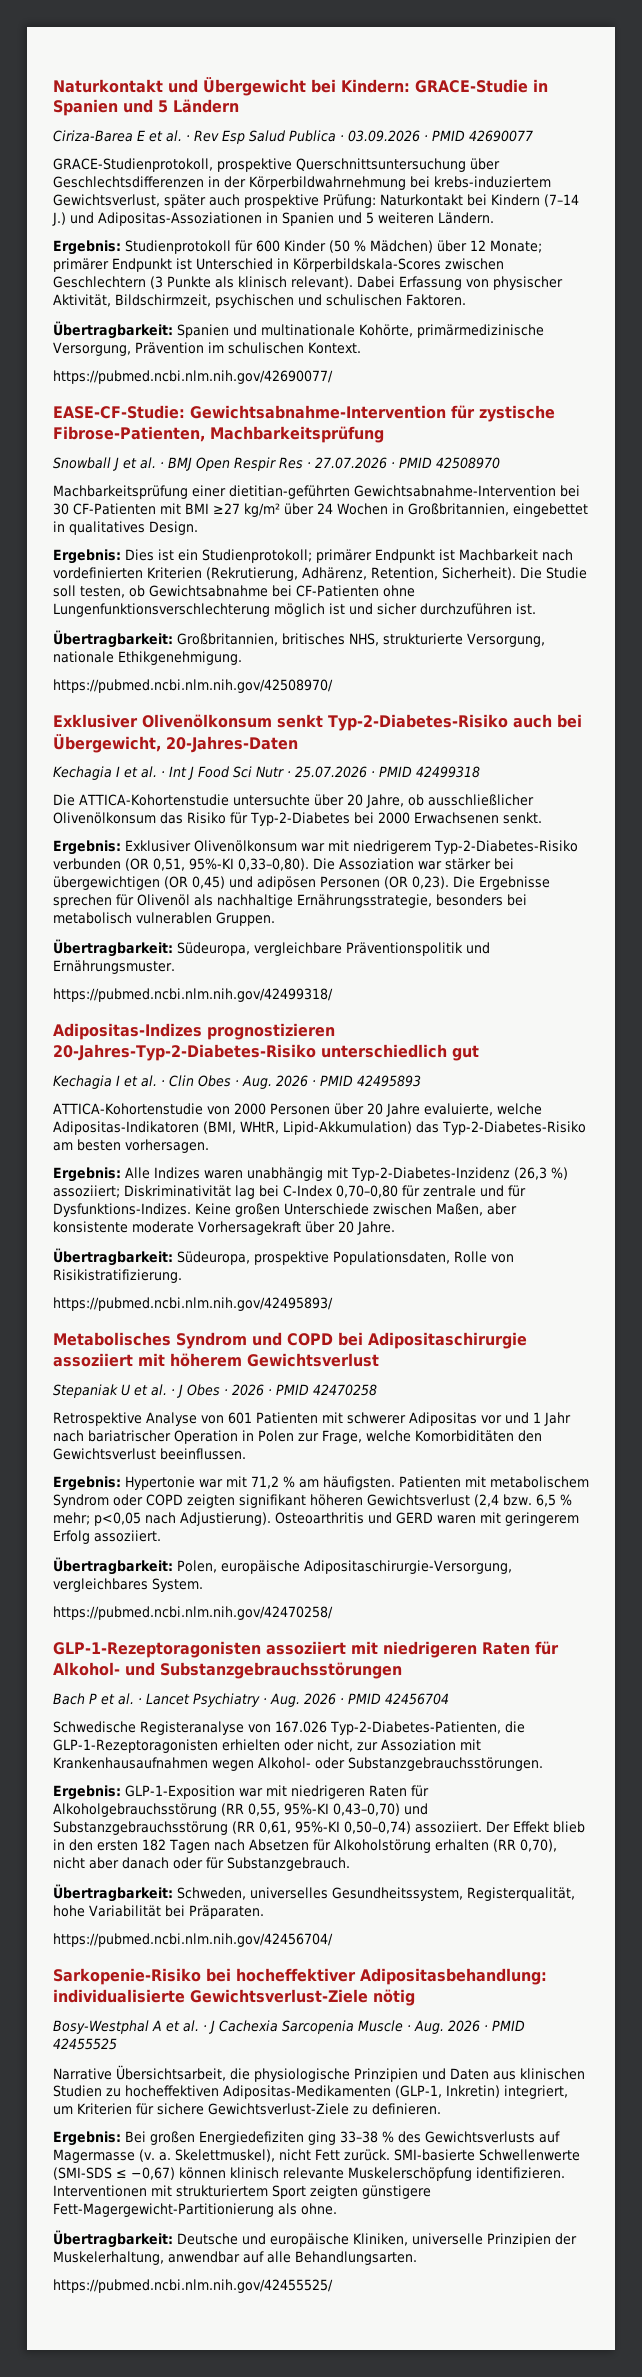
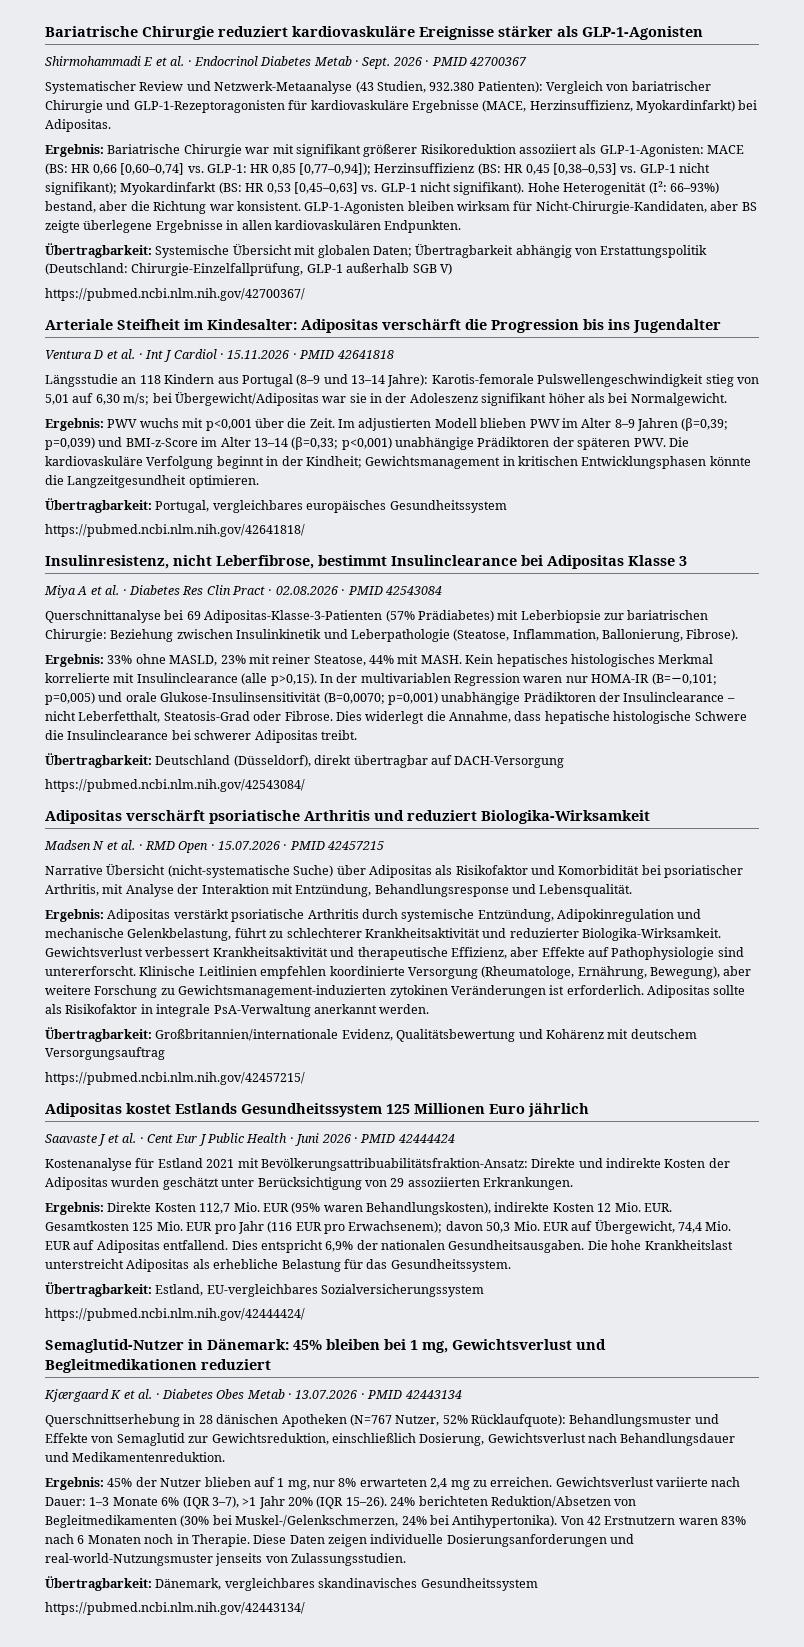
[53,77,548,96] [53,99,239,116] [53,130,533,144] [53,158,500,172] [53,176,551,190] [53,194,579,208] [52,212,494,226] [53,240,542,255] [53,258,504,272] [53,276,563,290] [53,294,466,308] [53,321,544,339] [53,342,361,356] [53,370,333,384] [53,405,555,422] [53,426,384,443] [53,457,500,471] [53,485,580,499] [53,503,588,517] [53,521,198,535] [53,549,573,564] [53,567,587,581] [53,585,415,598] [53,603,536,617] [53,630,545,648] [53,651,242,665] [53,679,333,693] [53,714,582,731] [53,734,298,753] [53,766,120,780] Naturkontakt und Übergewicht bei Kindern: GRACE-Studie in Spanien und 5 Ländern // Ciriza-Barea E et al. · Rev Esp Salud Publica · 03.09.2026 · PMID 42690077 // GRACE-Studienprotokoll, prospektive Querschnittsuntersuchung über Geschlechtsdifferenzen in der Körperbildwahrnehmung bei krebs-induziertem Gewichtsverlust, später auch prospektive Prüfung: Naturkontakt bei Kindern (7–14 J.) und Adipositas-Assoziationen in Spanien und 5 weiteren Ländern. // Ergebnis: Studienprotokoll für 600 Kinder (50 % Mädchen) über 12 Monate; primärer Endpunkt ist Unterschied in Körperbildskala-Scores zwischen Geschlechtern (3 Punkte als klinisch relevant). Dabei Erfassung von physischer Aktivität, Bildschirmzeit, psychischen und schulischen Faktoren. // Übertragbarkeit: Spanien und multinationale Kohörte, primärmedizinische Versorgung, Prävention im schulischen Kontext. // https://pubmed.ncbi.nlm.nih.gov/42690077/ // EASE-CF-Studie: Gewichtsabnahme-Intervention für zystische Fibrose-Patienten, Machbarkeitsprüfung // Snowball J et al. · BMJ Open Respir Res · 27.07.2026 · PMID 42508970 // Machbarkeitsprüfung einer dietitian-geführten Gewichtsabnahme-Intervention bei 30 CF-Patienten mit BMI ≥27 kg/m² über 24 Wochen in Großbritannien, eingebettet in qualitatives Design. // Ergebnis: Dies ist ein Studienprotokoll; primärer Endpunkt ist Machbarkeit nach vordefinierten Kriterien (Rekrutierung, Adhärenz, Retention, Sicherheit). Die Studie soll testen, ob Gewichtsabnahme bei CF-Patienten ohne Lungenfunktionsverschlechterung möglich ist und sicher durchzuführen ist. // Übertragbarkeit: Großbritannien, britisches NHS, strukturierte Versorgung, nationale Ethikgenehmigung. // https://pubmed.ncbi.nlm.nih.gov/42508970/ // Exklusiver Olivenölkonsum senkt Typ-2-Diabetes-Risiko auch bei Übergewicht, 20-Jahres-Daten // Kechagia I -> [45,26,703,40] [45,56,527,69] [45,81,711,94] [45,100,758,113] [45,119,111,132] [45,144,745,157] [45,163,710,175] [45,181,719,195] [45,201,757,214] [45,220,462,233] [45,243,708,258] [45,263,452,276] [45,288,305,301] [45,319,721,333] [45,350,104,359] Bariatrische Chirurgie reduziert kardiovaskuläre Ereignisse stärker als GLP-1-Agonisten // Shirmohammadi E et al. · Endocrinol Diabetes Metab · Sept. 2026 · PMID 42700367 // Systematischer Review und Netzwerk-Metaanalyse (43 Studien, 932.380 Patienten): Vergleich von bariatrischer Chirurgie und GLP-1-Rezeptoragonisten für kardiovaskuläre Ergebnisse (MACE, Herzinsuffizienz, Myokardinfarkt) bei Adipositas. // Ergebnis: Bariatrische Chirurgie war mit signifikant größerer Risikoreduktion assoziiert als GLP-1-Agonisten: MACE (BS: HR 0,66 [0,60–0,74] vs. GLP-1: HR 0,85 [0,77–0,94]); Herzinsuffizienz (BS: HR 0,45 [0,38–0,53] vs. GLP-1 nicht signifikant); Myokardinfarkt (BS: HR 0,53 [0,45–0,63] vs. GLP-1 nicht signifikant). Hohe Heterogenität (I²: 66–93%) bestand, aber die Richtung war konsistent. GLP-1-Agonisten bleiben wirksam für Nicht-Chirurgie-Kandidaten, aber BS zeigte überlegene Ergebnisse in allen kardiovaskulären Endpunkten. // Übertragbarkeit: Systemische Übersicht mit globalen Daten; Übertragbarkeit abhängig von Erstattungspolitik (Deutschland: Chirurgie-Einzelfallprüfung, GLP-1 außerhalb SGB V) // https://pubmed.ncbi.nlm.nih.gov/42700367/ // Arteriale Steifheit im Kindesalter: Adipositas verschärft die Progression bis ins Jugendalter // Ventura D
[198,766,480,778] [53,794,534,808] [53,812,542,826] [53,840,578,855] [53,858,514,871] [53,876,550,890] [53,894,527,908] [53,912,275,926] [53,939,490,957] [53,960,175,974] [53,988,333,1002] [53,1023,335,1040] [53,1044,479,1061] [53,1075,421,1089] [53,1103,542,1117] [53,1121,586,1135] [53,1139,209,1153] [53,1167,568,1182] [53,1185,526,1199] [53,1203,517,1217] [53,1221,395,1235] [53,1248,514,1266] [53,1269,182,1283] [53,1297,333,1311] [53,1332,527,1349] [53,1353,379,1367] [53,1384,377,1398] [53,1412,571,1426] [53,1430,542,1444] [53,1448,246,1460] [53,1476,589,1491] [53,1494,572,1508] [53,1512,579,1526] [53,1530,161,1544] [53,1557,512,1575] [53,1578,203,1592] [53,1606,333,1620] [53,1641,559,1658] [53,1662,402,1679] [53,1693,449,1707] [53,1721,525,1735] [53,1739,481,1753] [53,1757,543,1771] [53,1785,429,1800] [53,1803,428,1817] [53,1821,585,1835] [53,1839,557,1853] [53,1857,350,1871] [53,1884,575,1902] [53,1905,264,1919] [53,1933,333,1947] [53,1968,547,1985] [53,1989,415,2006] [53,2020,525,2034] [53,2038,117,2050] [53,2065,585,2082] [53,2085,568,2099] [53,2103,441,2115] [53,2131,560,2146] [53,2149,580,2163] [53,2167,565,2181] [53,2185,431,2199] [53,2203,337,2217] [53,2230,577,2248] [53,2251,417,2265] [53,2279,333,2293] Food Sci Nutr · 25.07.2026 · PMID 42499318 // Die ATTICA-Kohortenstudie untersuchte über 20 Jahre, ob ausschließlicher Olivenölkonsum das Risiko für Typ-2-Diabetes bei 2000 Erwachsenen senkt. // Ergebnis: Exklusiver Olivenölkonsum war mit niedrigerem Typ-2-Diabetes-Risiko verbunden (OR 0,51, 95%-KI 0,33–0,80). Die Assoziation war stärker bei übergewichtigen (OR 0,45) und adipösen Personen (OR 0,23). Die Ergebnisse sprechen für Olivenöl als nachhaltige Ernährungsstrategie, besonders bei metabolisch vulnerablen Gruppen. // Übertragbarkeit: Südeuropa, vergleichbare Präventionspolitik und Ernährungsmuster. // https://pubmed.ncbi.nlm.nih.gov/42499318/ // Adipositas-Indizes prognostizieren 20-Jahres-Typ-2-Diabetes-Risiko unterschiedlich gut // Kechagia I et al. · Clin Obes · Aug. 2026 · PMID 42495893 // ATTICA-Kohortenstudie von 2000 Personen über 20 Jahre evaluierte, welche Adipositas-Indikatoren (BMI, WHtR, Lipid-Akkumulation) das Typ-2-Diabetes-Risiko am besten vorhersagen. // Ergebnis: Alle Indizes waren unabhängig mit Typ-2-Diabetes-Inzidenz (26,3 %) assoziiert; Diskriminativität lag bei C-Index 0,70–0,80 für zentrale und für Dysfunktions-Indizes. Keine großen Unterschiede zwischen Maßen, aber konsistente moderate Vorhersagekraft über 20 Jahre. // Übertragbarkeit: Südeuropa, prospektive Populationsdaten, Rolle von Risikistratifizierung. // https://pubmed.ncbi.nlm.nih.gov/42495893/ // Metabolisches Syndrom und COPD bei Adipositaschirurgie assoziiert mit höherem Gewichtsverlust // Stepaniak U et al. · J Obes · 2026 · PMID 42470258 // Retrospektive Analyse von 601 Patienten mit schwerer Adipositas vor und 1 Jahr nach bariatrischer Operation in Polen zur Frage, welche Komorbiditäten den Gewichtsverlust beeinflussen. // Ergebnis: Hypertonie war mit 71,2 % am häufigsten. Patienten mit metabolischem Syndrom oder COPD zeigten signifikant höheren Gewichtsverlust (2,4 bzw. 6,5 % mehr; p<0,05 nach Adjustierung). Osteoarthritis und GERD waren mit geringerem Erfolg assoziiert. // Übertragbarkeit: Polen, europäische Adipositaschirurgie-Versorgung, vergleichbares System. // https://pubmed.ncbi.nlm.nih.gov/42470258/ // GLP-1-Rezeptoragonisten assoziiert mit niedrigeren Raten für Alkohol- und Substanzgebrauchsstörungen // Bach P et al. · Lancet Psychiatry · Aug. 2026 · PMID 42456704 // Schwedische Registeranalyse von 167.026 Typ-2-Diabetes-Patienten, die GLP-1-Rezeptoragonisten erhielten oder nicht, zur Assoziation mit Krankenhausaufnahmen wegen Alkohol- oder Substanzgebrauchsstörungen. // Ergebnis: GLP-1-Exposition war mit niedrigeren Raten für Alkoholgebrauchsstörung (RR 0,55, 95%-KI 0,43–0,70) und Substanzgebrauchsstörung (RR 0,61, 95%-KI 0,50–0,74) assoziiert. Der Effekt blieb in den ersten 182 Tagen nach Absetzen für Alkoholstörung erhalten (RR 0,70), nicht aber danach oder für Substanzgebrauch. // Übertragbarkeit: Schweden, universelles Gesundheitssystem, Registerqualität, hohe Variabilität bei Präparaten. // https://pubmed.ncbi.nlm.nih.gov/42456704/ // Sarkopenie-Risiko bei hocheffektiver Adipositasbehandlung: individualisierte Gewichtsverlust-Ziele nötig // Bosy-Westphal A et al. · J Cachexia Sarcopenia Muscle · Aug. 2026 · PMID 42455525 // Narrative Übersichtsarbeit, die physiologische Prinzipien und Daten aus klinischen Studien zu hocheffektiven Adipositas-Medikamenten (GLP-1, Inkretin) integriert, um Kriterien für sichere Gewichtsverlust-Ziele zu definieren. // Ergebnis: Bei großen Energiedefiziten ging 33–38 % des Gewichtsverlusts auf Magermasse (v. a. Skelettmuskel), nicht Fett zurück. SMI-basierte Schwellenwerte (SMI-SDS ≤ −0,67) können klinisch relevante Muskelerschöpfung identifizieren. Interventionen mit strukturiertem Sport zeigten günstigere Fett-Magergewicht-Partitionierung als ohne. // Übertragbarkeit: Deutsche und europäische Kliniken, universelle Prinzipien der Muskelerhaltung, anwendbar auf alle Behandlungsarten. // https://pubmed.ncbi.nlm.nih.gov/42455525/ -> [173,349,394,359] [45,374,759,387] [45,392,727,406] [45,418,729,431] [45,437,689,450] [45,456,751,469] [45,475,259,488] [45,498,507,513] [45,524,305,537] [45,555,687,569] [44,585,442,598] [45,610,709,623] [45,629,739,642] [45,654,714,667] [45,673,717,686] [45,692,735,705] [45,711,747,724] [45,730,357,743] [45,753,565,768] [45,779,305,792] [45,810,650,824] [44,840,385,853] [45,864,744,878] [45,884,633,897] [45,909,702,922] [45,928,721,941] [45,947,744,960] [45,966,752,979] [45,985,746,998] [45,1004,430,1017] [45,1027,697,1042] [45,1047,165,1060] [45,1072,305,1085] [45,1103,589,1117] [45,1133,455,1146] [45,1158,730,1171] [45,1177,573,1190] [45,1202,672,1215] [45,1220,732,1234] [45,1240,733,1253] [45,1259,511,1272] [45,1282,485,1297] [45,1308,305,1321] [45,1339,606,1353] [45,1359,271,1373] [44,1389,462,1402] [45,1414,719,1427] [45,1433,736,1446] [45,1452,226,1462] [45,1477,741,1490] [45,1496,637,1509] [45,1515,747,1528] [45,1534,635,1547] [45,1553,407,1566] [45,1576,538,1591] [45,1602,305,1615] Cardiol · 15.11.2026 · PMID 42641818 // Längsstudie an 118 Kindern aus Portugal (8–9 und 13–14 Jahre): Karotis-femorale Pulswellengeschwindigkeit stieg von 5,01 auf 6,30 m/s; bei Übergewicht/Adipositas war sie in der Adoleszenz signifikant höher als bei Normalgewicht. // Ergebnis: PWV wuchs mit p<0,001 über die Zeit. Im adjustierten Modell blieben PWV im Alter 8–9 Jahren (β=0,39; p=0,039) und BMI-z-Score im Alter 13–14 (β=0,33; p<0,001) unabhängige Prädiktoren der späteren PWV. Die kardiovaskuläre Verfolgung beginnt in der Kindheit; Gewichtsmanagement in kritischen Entwicklungsphasen könnte die Langzeitgesundheit optimieren. // Übertragbarkeit: Portugal, vergleichbares europäisches Gesundheitssystem // https://pubmed.ncbi.nlm.nih.gov/42641818/ // Insulinresistenz, nicht Leberfibrose, bestimmt Insulinclearance bei Adipositas Klasse 3 // Miya A et al. · Diabetes Res Clin Pract · 02.08.2026 · PMID 42543084 // Querschnittanalyse bei 69 Adipositas-Klasse-3-Patienten (57% Prädiabetes) mit Leberbiopsie zur bariatrischen Chirurgie: Beziehung zwischen Insulinkinetik und Leberpathologie (Steatose, Inflammation, Ballonierung, Fibrose). // Ergebnis: 33% ohne MASLD, 23% mit reiner Steatose, 44% mit MASH. Kein hepatisches histologisches Merkmal korrelierte mit Insulinclearance (alle p>0,15). In der multivariablen Regression waren nur HOMA-IR (B=−0,101; p=0,005) und orale Glukose-Insulinsensitivität (B=0,0070; p=0,001) unabhängige Prädiktoren der Insulinclearance – nicht Leberfetthalt, Steatosis-Grad oder Fibrose. Dies widerlegt die Annahme, dass hepatische histologische Schwere die Insulinclearance bei schwerer Adipositas treibt. // Übertragbarkeit: Deutschland (Düsseldorf), direkt übertragbar auf DACH-Versorgung // https://pubmed.ncbi.nlm.nih.gov/42543084/ // Adipositas verschärft psoriatische Arthritis und reduziert Biologika-Wirksamkeit // Madsen N et al. · RMD Open · 15.07.2026 · PMID 42457215 // Narrative Übersicht (nicht-systematische Suche) über Adipositas als Risikofaktor und Komorbidität bei psoriatischer Arthritis, mit Analyse der Interaktion mit Entzündung, Behandlungsresponse und Lebensqualität. // Ergebnis: Adipositas verstärkt psoriatische Arthritis durch systemische Entzündung, Adipokinregulation und mechanische Gelenkbelastung, führt zu schlechterer Krankheitsaktivität und reduzierter Biologika-Wirksamkeit. Gewichtsverlust verbessert Krankheitsaktivität und therapeutische Effizienz, aber Effekte auf Pathophysiologie sind untererforscht. Klinische Leitlinien empfehlen koordinierte Versorgung (Rheumatologe, Ernährung, Bewegung), aber weitere Forschung zu Gewichtsmanagement-induzierten zytokinen Veränderungen ist erforderlich. Adipositas sollte als Risikofaktor in integrale PsA-Verwaltung anerkannt werden. // Übertragbarkeit: Großbritannien/internationale Evidenz, Qualitätsbewertung und Kohärenz mit deutschem Versorgungsauftrag // https://pubmed.ncbi.nlm.nih.gov/42457215/ // Adipositas kostet Estlands Gesundheitssystem 125 Millionen Euro jährlich // Saavaste J et al. · Cent Eur J Public Health · Juni 2026 · PMID 42444424 // Kostenanalyse für Estland 2021 mit Bevölkerungsattribuabilitätsfraktion-Ansatz: Direkte und indirekte Kosten der Adipositas wurden geschätzt unter Berücksichtigung von 29 assoziierten Erkrankungen. // Ergebnis: Direkte Kosten 112,7 Mio. EUR (95% waren Behandlungskosten), indirekte Kosten 12 Mio. EUR. Gesamtkosten 125 Mio. EUR pro Jahr (116 EUR pro Erwachsenem); davon 50,3 Mio. EUR auf Übergewicht, 74,4 Mio. EUR auf Adipositas entfallend. Dies entspricht 6,9% der nationalen Gesundheitsausgaben. Die hohe Krankheitslast unterstreicht Adipositas als erhebliche Belastung für das Gesundheitssystem. // Übertragbarkeit: Estland, EU-vergleichbares Sozialversicherungssystem // https://pubmed.ncbi.nlm.nih.gov/42444424/ // Semaglutid-Nutzer in Dänemark: 45% bleiben bei 1 mg, Gewichtsverlust und Begleitmedikationen reduziert // Kjærgaard K et al. · Diabetes Obes Metab · 13.07.2026 · PMID 42443134 // Querschnittserhebung in 28 dänischen Apotheken (N=767 Nutzer, 52% Rücklaufquote): Behandlungsmuster und Effekte von Semaglutid zur Gewichtsreduktion, einschließlich Dosierung, Gewichtsverlust nach Behandlungsdauer und Medikamentenreduktion. // Ergebnis: 45% der Nutzer blieben auf 1 mg, nur 8% erwarteten 2,4 mg zu erreichen. Gewichtsverlust variierte nach Dauer: 1–3 Monate 6% (IQR 3–7), >1 Jahr 20% (IQR 15–26). 24% berichteten Reduktion/Absetzen von Begleitmedikamenten (30% bei Muskel-/Gelenkschmerzen, 24% bei Antihypertonika). Von 42 Erstnutzern waren 83% nach 6 Monaten noch in Therapie. Diese Daten zeigen individuelle Dosierungsanforderungen und real-world-Nutzungsmuster jenseits von Zulassungsstudien. // Übertragbarkeit: Dänemark, vergleichbares skandinavisches Gesundheitssystem // https://pubmed.ncbi.nlm.nih.gov/42443134/

